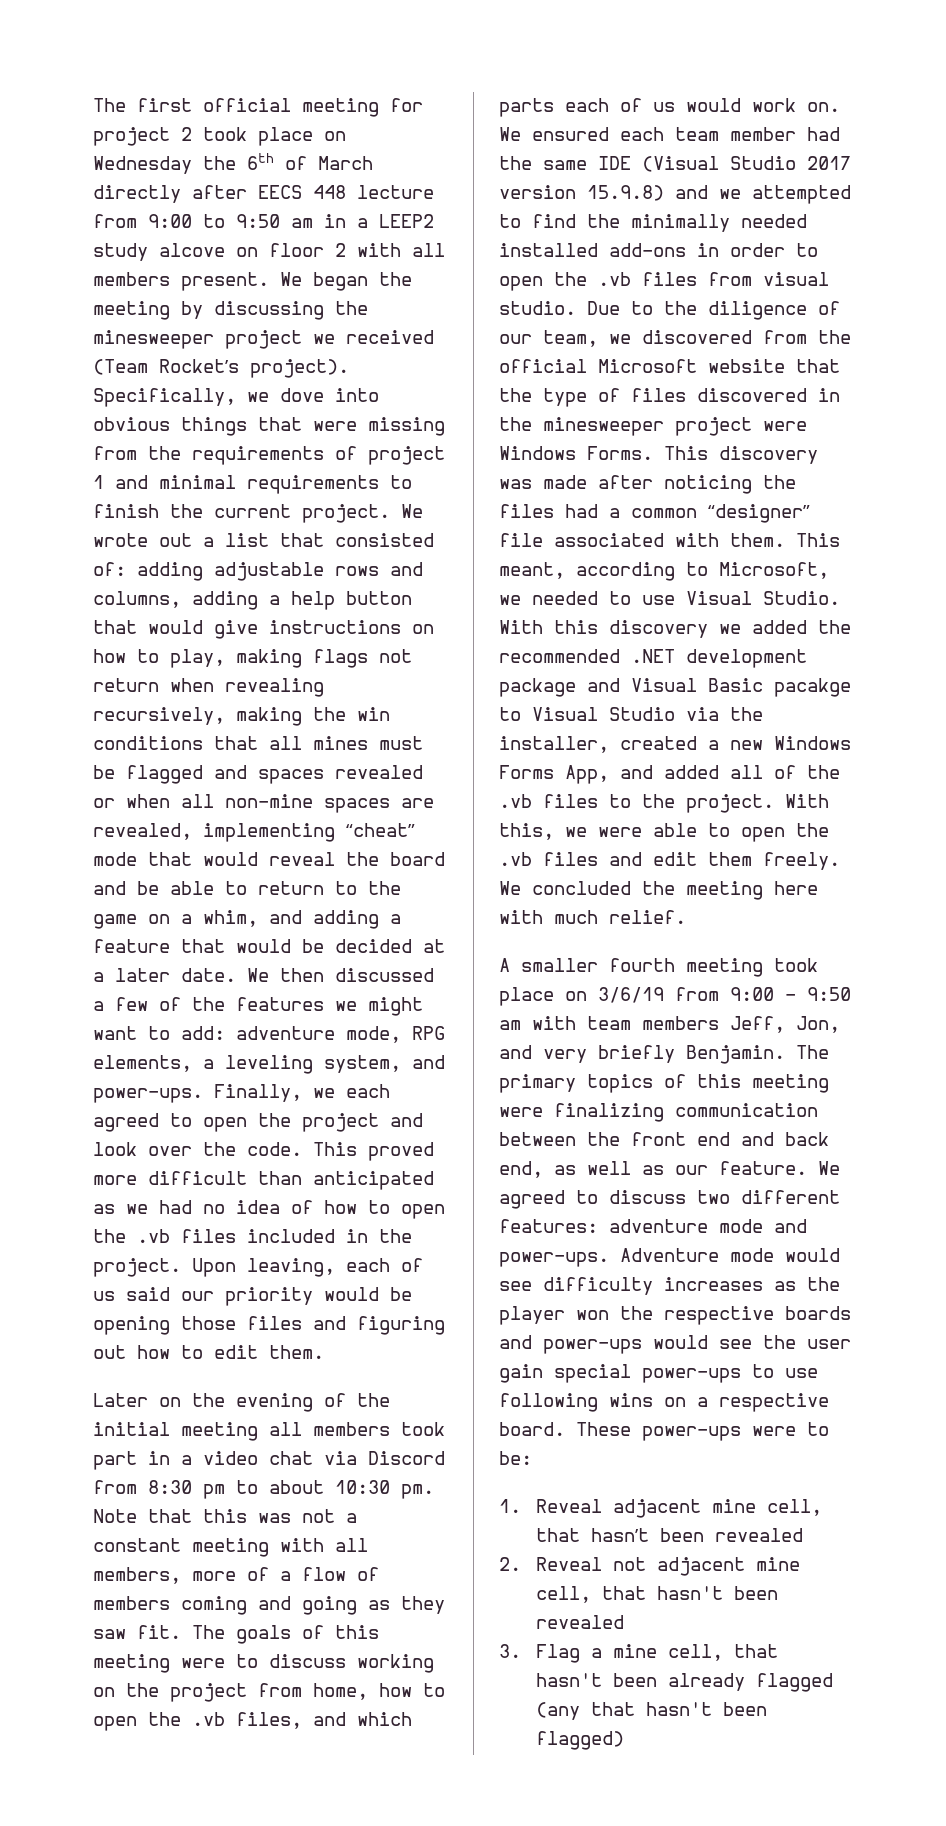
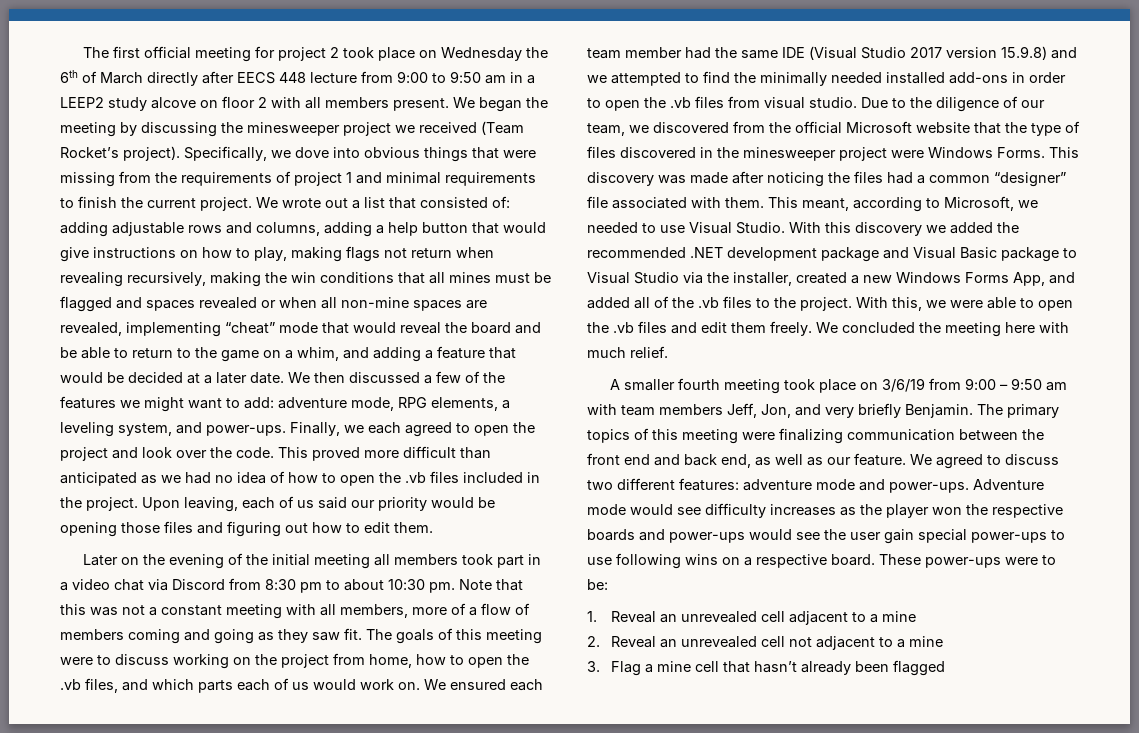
[774,678,851,697] pacakge -> [1001,247,1059,262] package
[612,1499,822,1518] [535,1528,803,1542] [499,1557,800,1576] [535,1586,778,1603] [535,1615,624,1629] adjacent mine cell, that hasn’t been revealed // 2. Reveal not adjacent mine cell, that hasn't been revealed -> [660,611,917,625] [587,636,944,650] an unrevealed cell adjacent to a mine // 2. Reveal an unrevealed cell not adjacent to a mine
[667,1644,778,1661] [535,1673,833,1692] [535,1702,767,1720] [535,1731,624,1750] cell, that hasn't been already flagged (any that hasn't been flagged) -> [695,660,946,676] cell that hasn’t already been flagged

